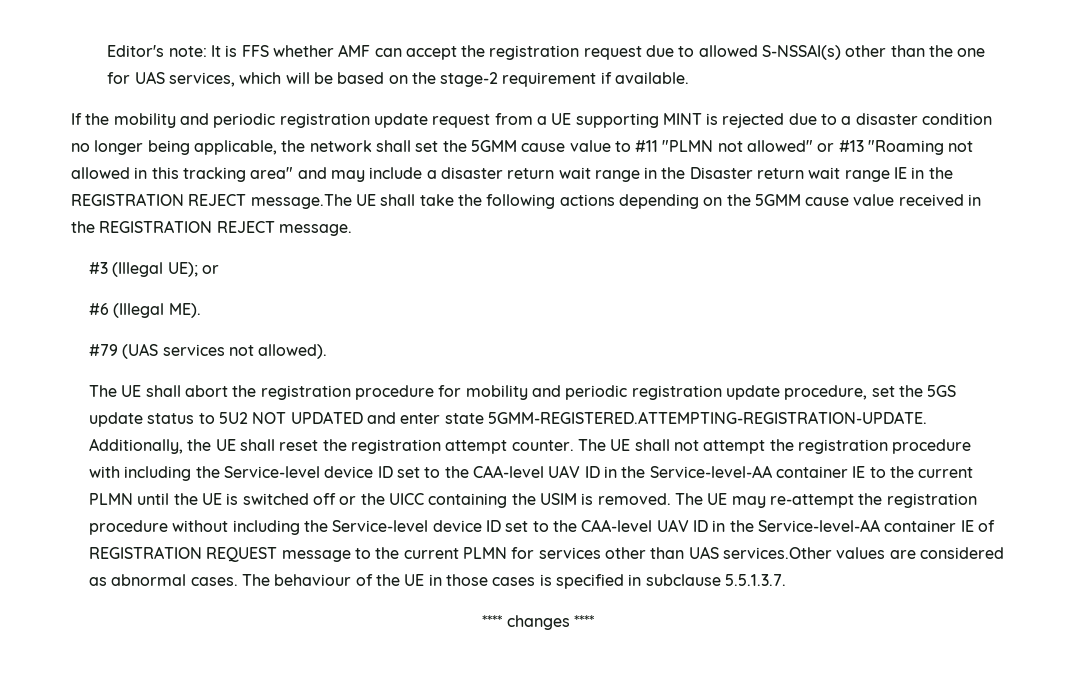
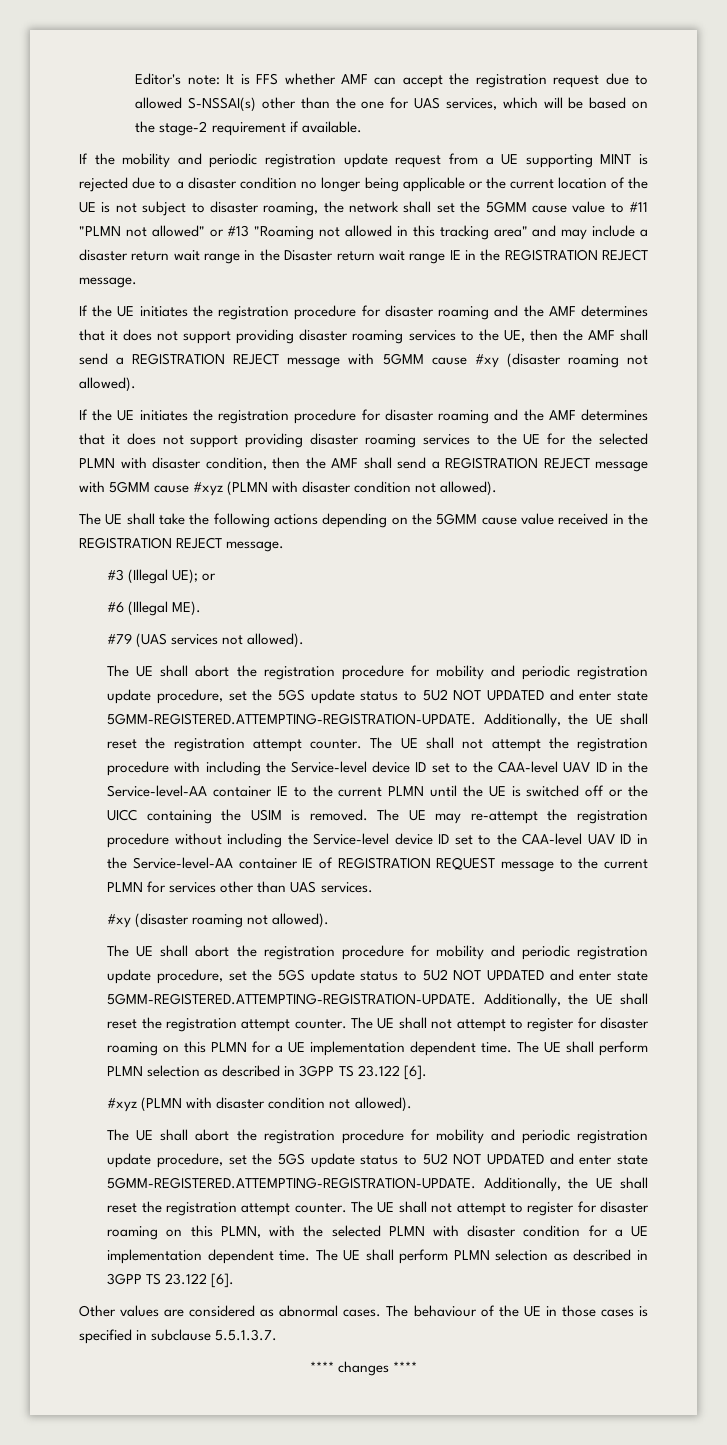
[193,140,277,155] applicable, -> [402,177,648,192] [79,201,319,216] applicable or the current location of the UE is not subject to disaster roaming,
[250,194,352,209] message.The -> [79,277,137,288] [79,305,648,320] [79,329,648,344] [79,353,649,368] [79,377,136,392] [79,409,648,424] [79,433,649,448] [79,457,648,472] [79,481,498,496] [79,513,101,525] message. // If the UE initiates the registration procedure for disaster roaming and the AMF determines that it does not support providing disaster roaming services to the UE, then the AMF shall send a REGISTRATION REJECT message with 5GMM cause #xy (disaster roaming not allowed). // If the UE initiates the registration procedure for disaster roaming and the AMF determines that it does not support providing disaster roaming services to the UE for the selected PLMN with disaster condition, then the AMF shall send a REGISTRATION REJECT message with 5GMM cause #xyz (PLMN with disaster condition not allowed). // The
[722,547,832,559] services.Other -> [320,882,373,893] [107,913,330,928] [107,945,648,960] [107,969,648,984] [107,993,648,1008] [107,1017,650,1032] [107,1041,648,1056] [107,1065,427,1080] [107,1097,412,1112] [107,1129,648,1144] [107,1153,648,1168] [107,1177,648,1192] [107,1201,650,1216] [107,1225,648,1240] [107,1249,649,1264] [107,1273,235,1288] [79,1305,116,1317] services. // #xy (disaster roaming not allowed). // The UE shall abort the registration procedure for mobility and periodic registration update procedure, set the 5GS update status to 5U2 NOT UPDATED and enter state 5GMM-REGISTERED.ATTEMPTING-REGISTRATION-UPDATE. Additionally, the UE shall reset the registration attempt counter. The UE shall not attempt to register for disaster roaming on this PLMN for a UE implementation dependent time. The UE shall perform PLMN selection as described in 3GPP TS 23.122 [6]. // #xyz (PLMN with disaster condition not allowed). // The UE shall abort the registration procedure for mobility and periodic registration update procedure, set the 5GS update status to 5U2 NOT UPDATED and enter state 5GMM-REGISTERED.ATTEMPTING-REGISTRATION-UPDATE. Additionally, the UE shall reset the registration attempt counter. The UE shall not attempt to register for disaster roaming on this PLMN, with the selected PLMN with disaster condition for a UE implementation dependent time. The UE shall perform PLMN selection as described in 3GPP TS 23.122 [6]. // Other

